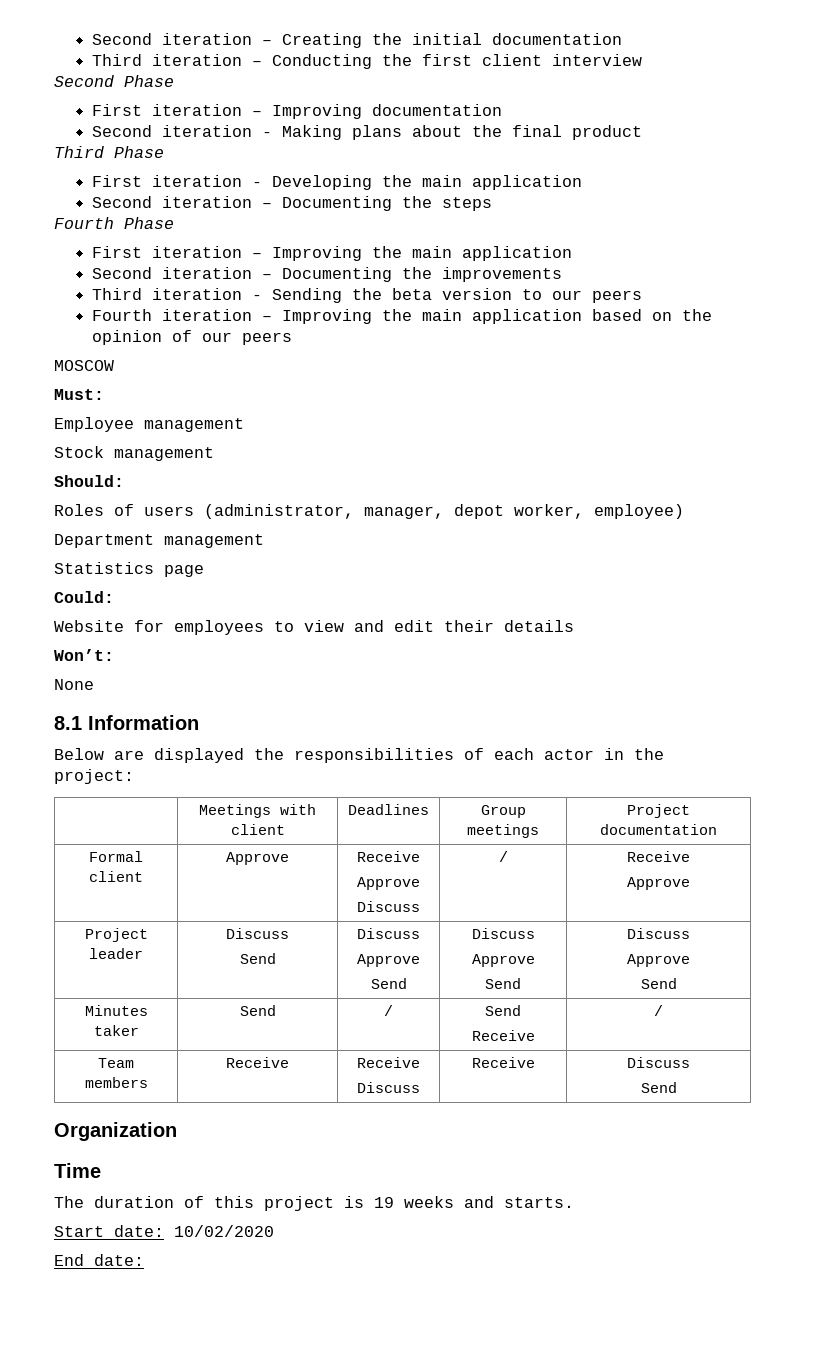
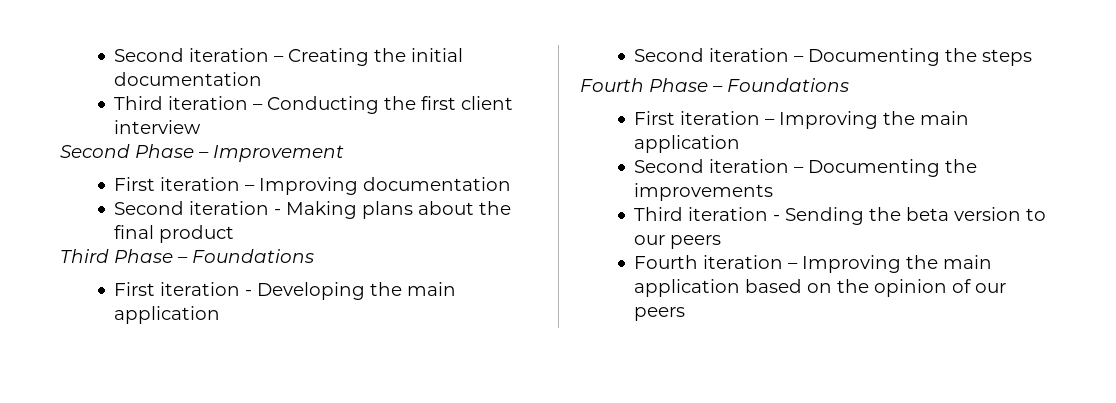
(174, 81) none -> [198,145,344,162] – Improvement
(164, 152) none -> [177,249,314,263] – Foundations
(174, 223) none -> [712,78,849,92] – Foundations
[54,360,114,371] [54,389,104,400] [54,417,244,432] [54,446,214,461] [54,475,124,487] [54,504,684,519] [54,534,264,548] [54,562,204,577] [54,591,114,603] [54,620,574,635] [54,649,114,661] [54,679,94,690] [54,715,199,730] [54,748,664,763] [54,769,134,784] [199,804,316,818] [230,824,285,835] [348,804,429,815] [480,805,526,818] [467,824,539,838] [627,804,691,818] [600,824,718,835] [89,851,143,862] [89,871,143,882] [226,852,289,865] [357,851,420,862] [357,877,420,890] [357,901,420,912] [498,851,508,862] [627,851,691,862] [627,877,691,890] [84,928,148,942] [89,948,143,959] [226,928,289,939] [239,953,276,964] [357,928,420,939] [357,954,420,967] [370,978,407,989] [471,928,535,939] [471,954,535,967] [485,978,521,989] [627,928,691,939] [627,954,691,967] [640,978,677,989] [84,1005,148,1016] [93,1025,139,1036] [239,1005,276,1016] [384,1005,393,1016] [485,1005,521,1016] [471,1030,535,1041] [654,1005,664,1016] [98,1058,134,1068] [84,1077,148,1088] [226,1057,289,1068] [357,1057,420,1068] [357,1082,420,1093] [471,1057,535,1068] [627,1057,691,1068] [640,1082,677,1093] [54,1122,177,1141] [54,1163,101,1178] [54,1196,574,1211] [54,1225,274,1237] [54,1254,144,1266] // MOSCOW // Must: // Employee management // Stock management // Should: // Roles of users (administrator, manager, depot worker, employee) // Department management // Statistics page // Could: // Website for employees to view and edit their details // Won’t: // None // 8.1 Information // Below are displayed the responsibilities of each actor in the project: // | Meetings with client | Deadlines | Group meetings | Project documentation // Formal client | Approve | Receive // Approve // Discuss | / | Receive // Approve // Project leader | Discuss // Send | Discuss // Approve // Send | Discuss // Approve // Send | Discuss // Approve // Send // Minutes taker | Send | / | Send // Receive | / // Team members | Receive | Receive // Discuss | Receive | Discuss // Send // Organization // Time // The duration of this project is 19 weeks and starts. // Start date: 10/02/2020 // End date: -> (686, 314) none

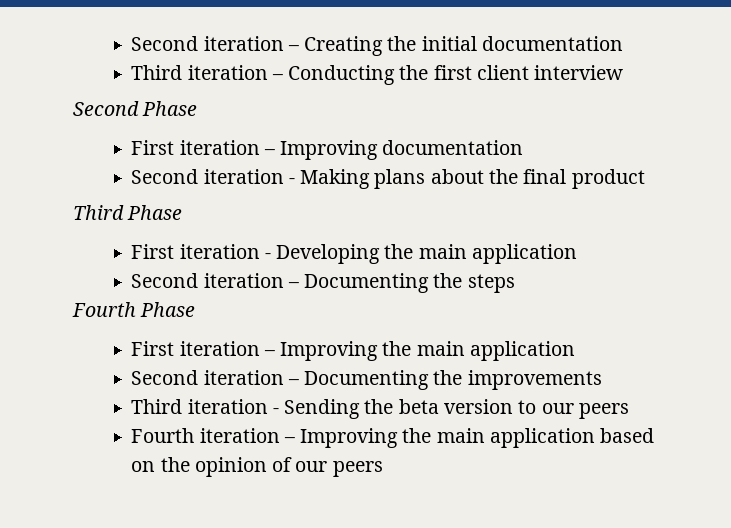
[198,145,344,162] – Improvement -> (198, 108) none
[177,249,314,263] – Foundations -> (183, 212) none
[712,78,849,92] – Foundations -> (196, 309) none

